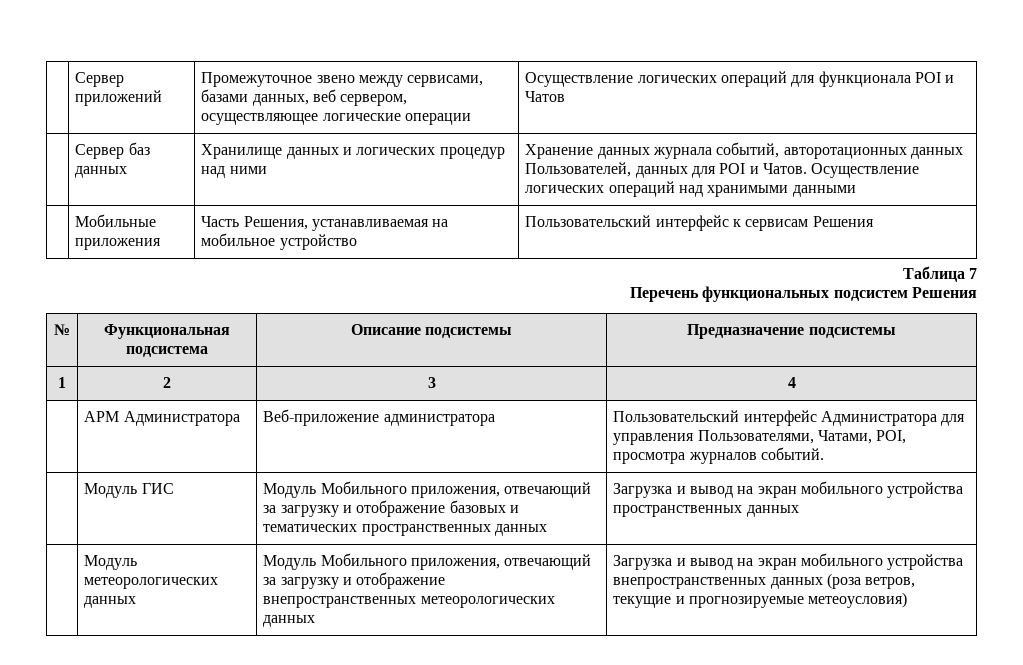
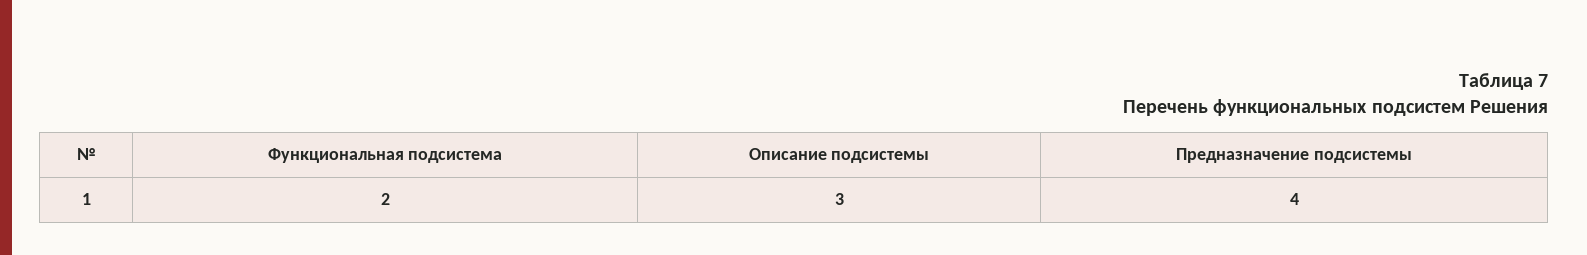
[75,72,125,87] [75,90,163,106] [201,72,484,87] [201,89,408,106] [201,113,472,125] [525,71,955,87] [525,91,566,102] [75,142,150,159] [75,166,128,178] [201,144,505,159] [201,166,267,178] [525,142,964,159] [525,162,920,178] [525,181,856,197] [75,214,157,227] [75,238,162,250] [201,216,449,231] [201,233,357,250] [525,215,874,231] | Сервер приложений | Промежуточное звено между сервисами, базами данных, веб сервером, осуществляющее логические операции | Осуществление логических операций для функционала POI и Чатов // | Сервер баз данных | Хранилище данных и логических процедур над ними | Хранение данных журнала событий, авторотационных данных Пользователей, данных для POI и Чатов. Осуществление логических операций над хранимыми данными // | Мобильные приложения | Часть Решения, устанавливаемая на мобильное устройство | Пользовательский интерфейс к сервисам Решения // -> (1458, 81) none
[84,411,240,426] [263,409,495,426] [613,410,966,426] [613,430,907,445] [613,447,825,464] [84,483,174,498] [263,481,592,498] [263,500,520,517] [263,524,548,536] [613,481,964,498] [613,505,799,517] [84,555,138,570] [84,577,219,589] [84,596,137,608] [263,553,592,570] [263,572,446,589] [263,596,555,608] [263,615,316,627] [613,553,964,570] [613,573,916,589] [613,592,908,608] // | АРМ Администратора | Веб-приложение администратора | Пользовательский интерфейс Администратора для управления Пользователями, Чатами, POI, просмотра журналов событий. // | Модуль ГИС | Модуль Мобильного приложения, отвечающий за загрузку и отображение базовых и тематических пространственных данных | Загрузка и вывод на экран мобильного устройства пространственных данных // | Модуль метеорологических данных | Модуль Мобильного приложения, отвечающий за загрузку и отображение внепространственных метеорологических данных | Загрузка и вывод на экран мобильного устройства внепространственных данных (роза ветров, текущие и прогнозируемые метеоусловия) -> (1299, 199) none

